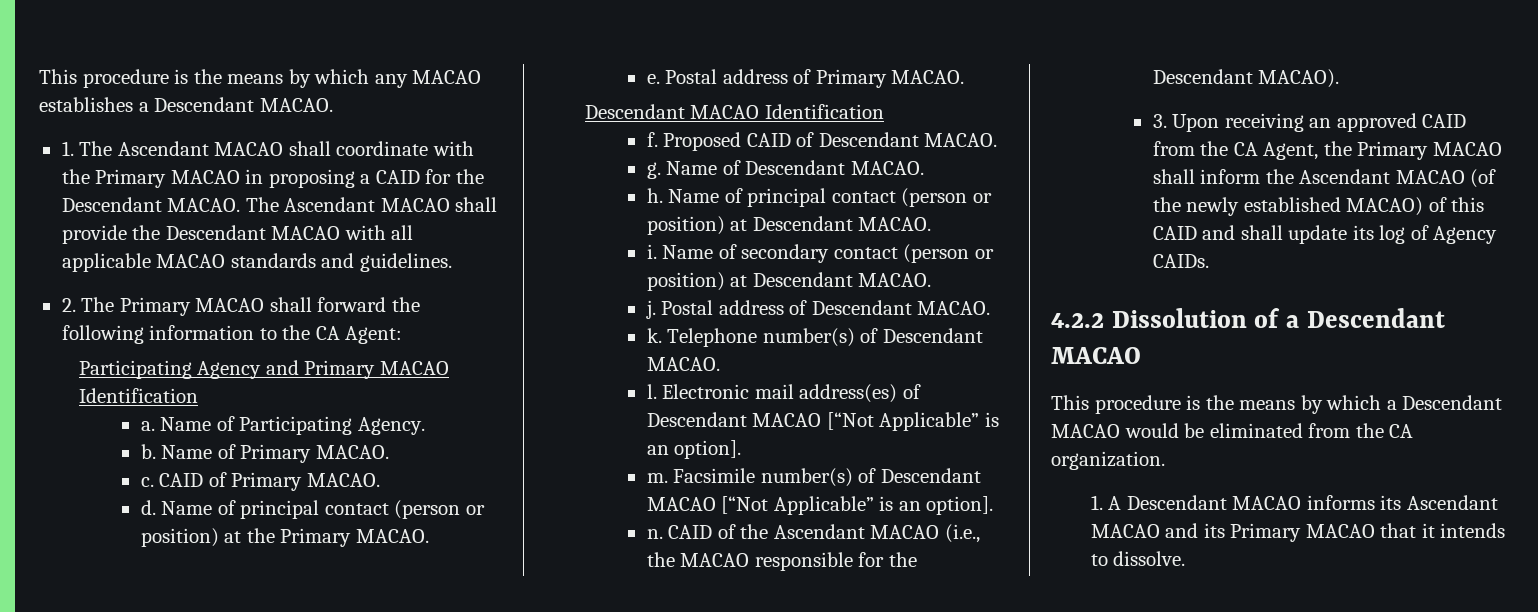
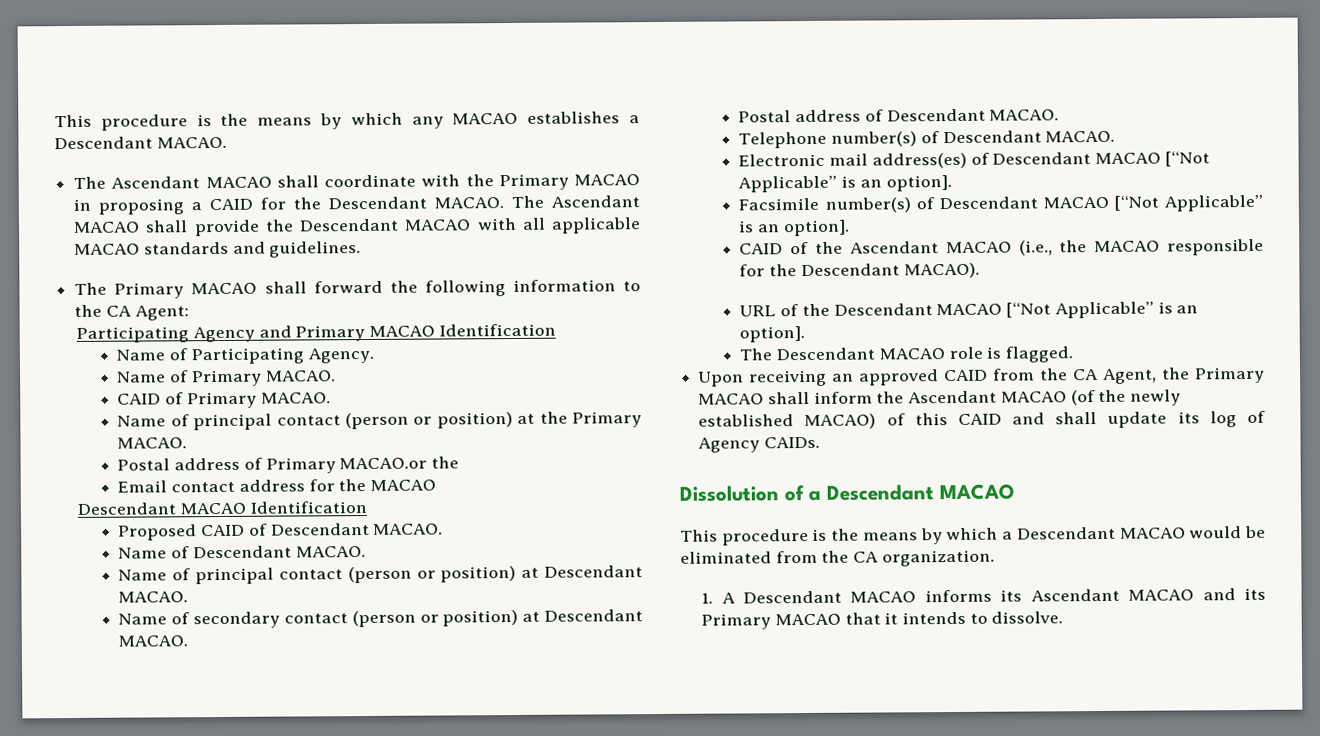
[61,141,74,156] 1. -> (227, 142) none
[61,298,76,312] 2. -> (362, 249) none
[140,421,155,431] a. -> (556, 330) none
[140,444,156,459] b. -> (374, 355) none
[140,477,154,487] c. -> (336, 376) none
[140,500,156,515] d. -> (331, 398) none
[646,74,660,84] e. -> (188, 443) none
[891,70,965,84] MACAO. -> [339,456,460,470] [117,478,437,493] MACAO.or the // Email contact address for the MACAO
[646,132,658,147] f. -> (367, 507) none
[646,162,661,179] g. -> (444, 529) none
[646,188,663,203] h. -> (366, 552) none
[646,244,657,259] i. -> (189, 597) none
[645,300,656,319] j. -> (189, 641) none
[646,328,662,343] k. -> (1060, 115) none
[646,384,657,399] l. -> (1116, 136) none
[646,473,668,483] m. -> (952, 183) none
[646,529,663,539] n. -> (850, 228) none
[1152,114,1167,128] 3. -> [739,301,1199,319] [739,326,806,343] [739,346,1074,363] URL of the Descendant MACAO [“Not Applicable” is an option]. // The Descendant MACAO role is flagged. //
[1051,313,1104,328] 4.2.2 -> (820, 442) none

